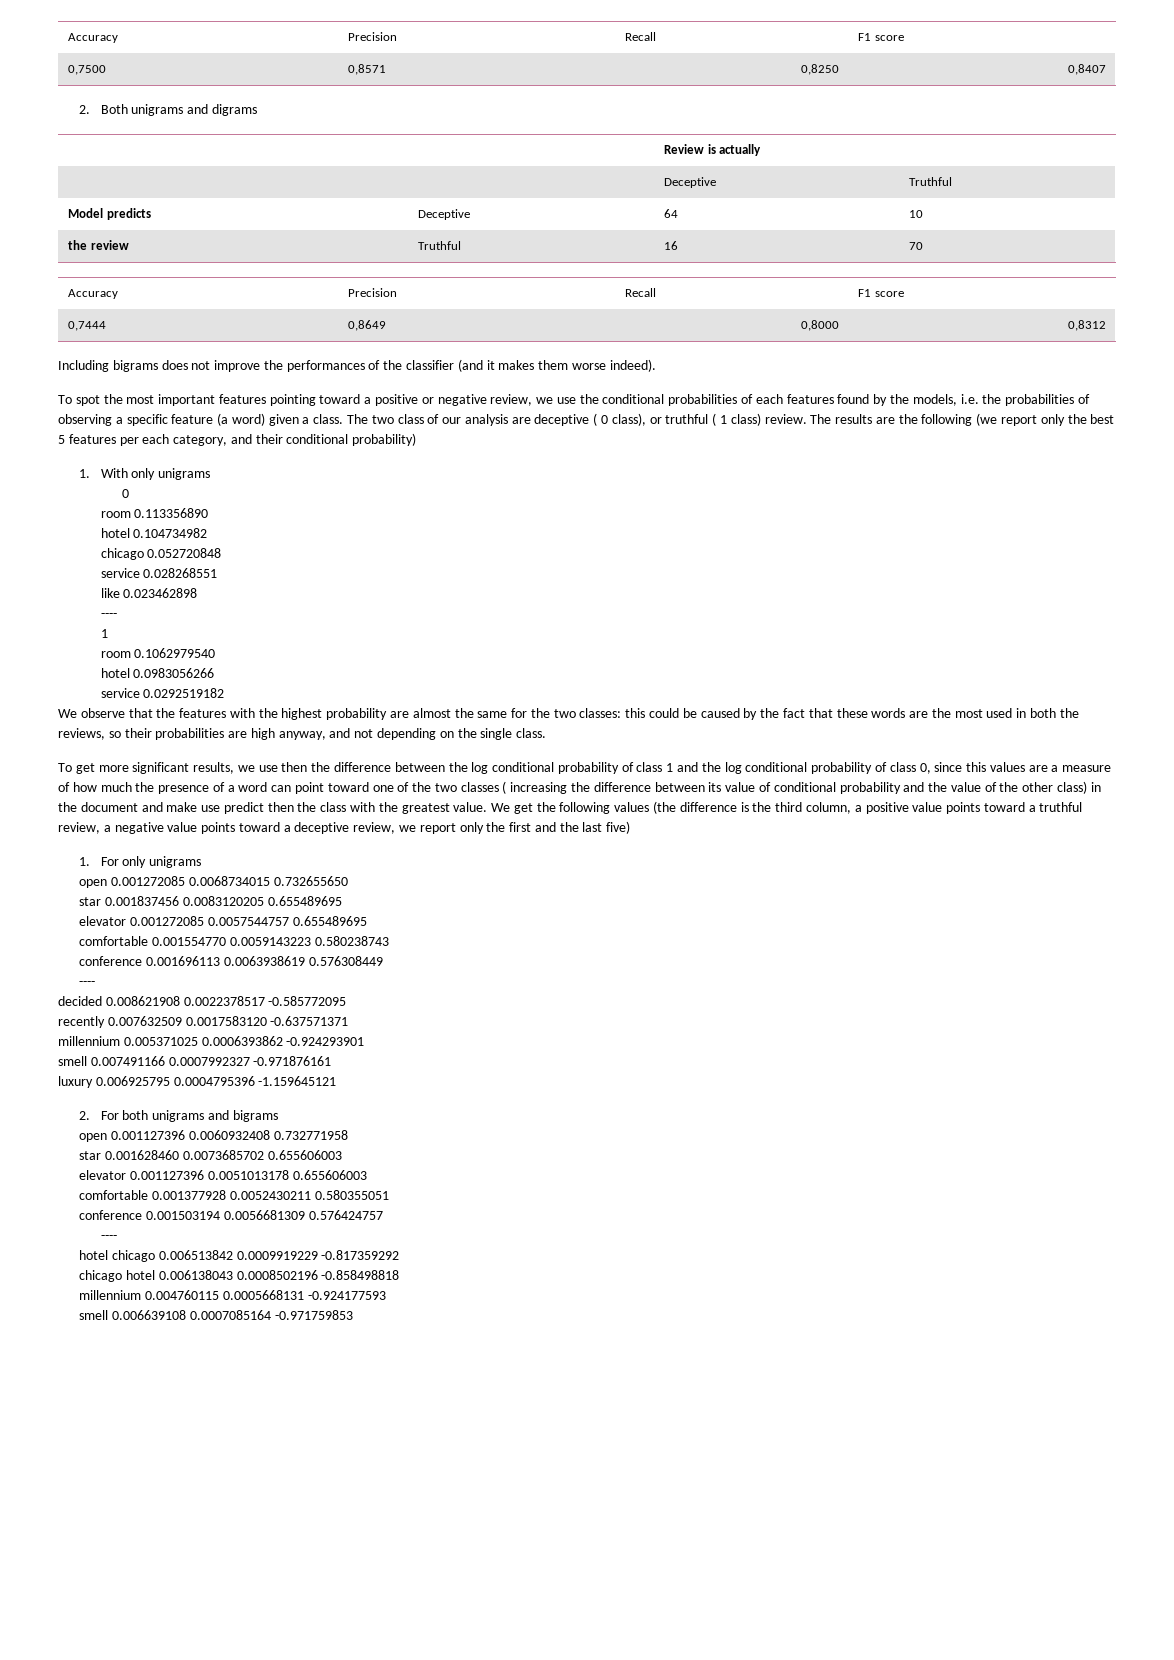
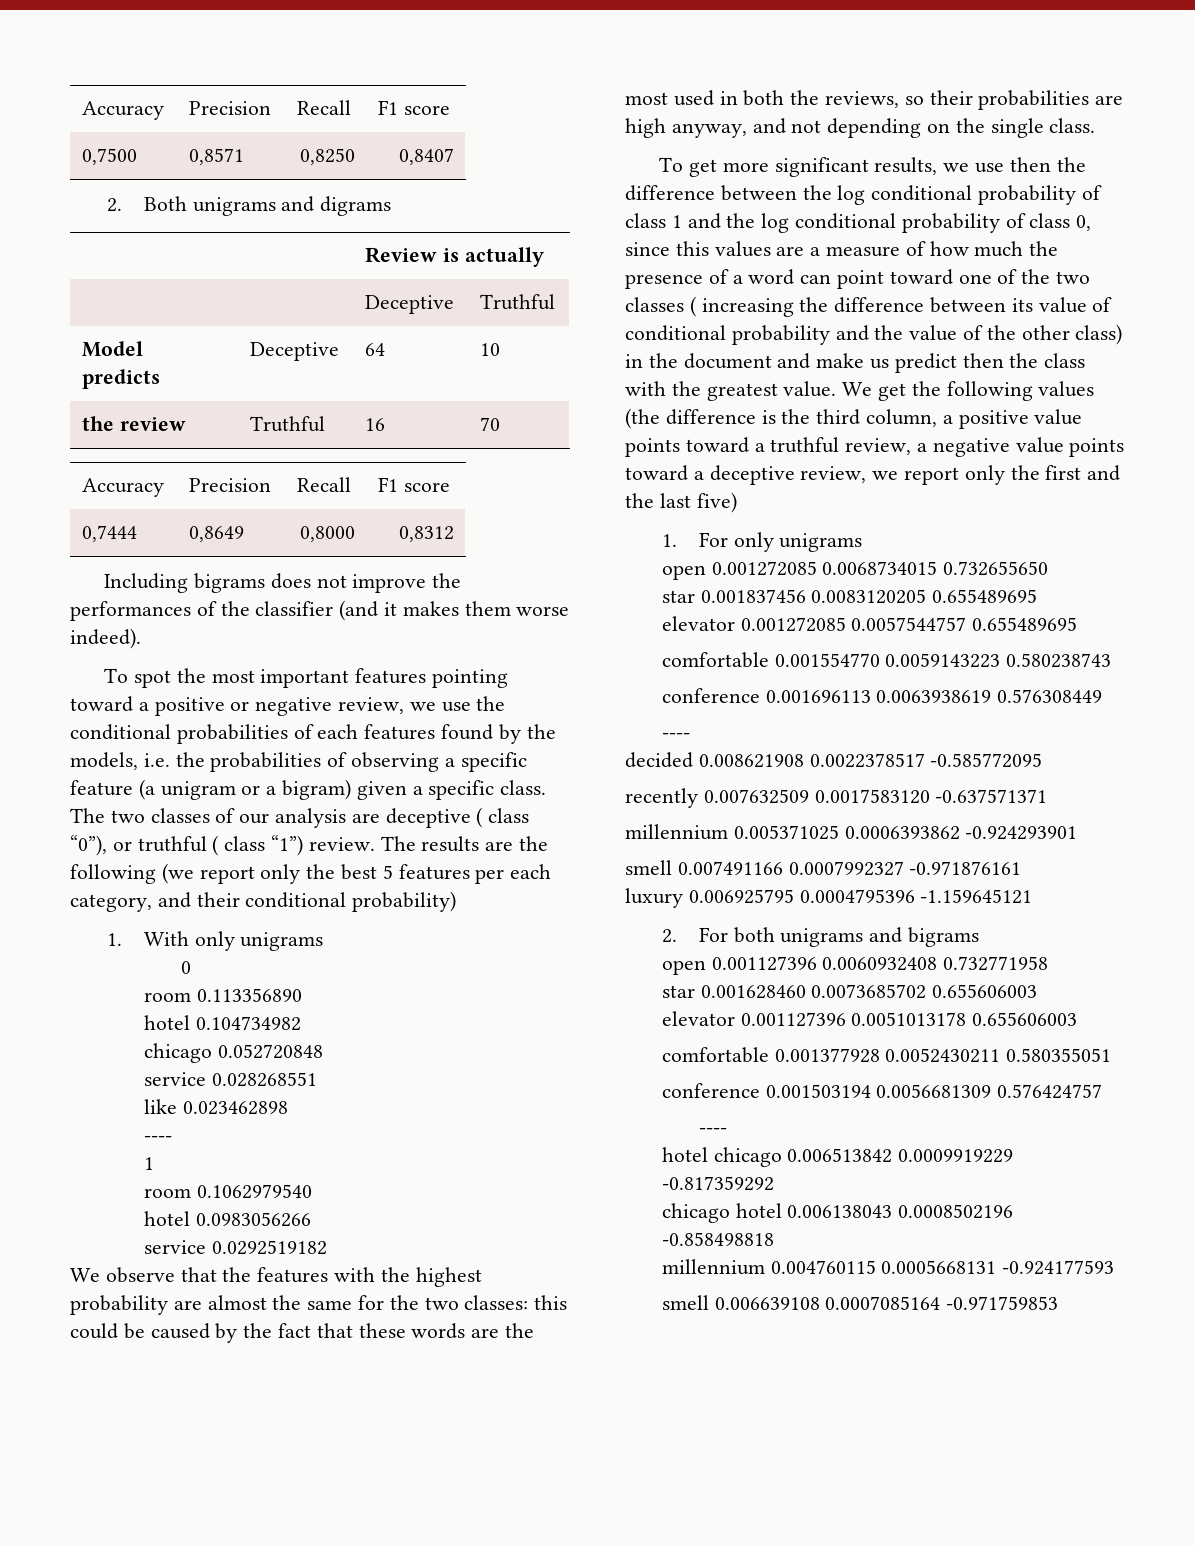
[231,413,265,426] word) -> [160,779,352,800] unigram or a bigram)
(310, 420) none -> [428,780,495,800] specific
[397,414,424,424] class -> [150,808,210,823] classes
[601,413,646,426] 0 class), -> [488,808,530,823] [70,835,107,856] class “0”),
[719,413,761,426] 1 class) -> [224,835,304,856] class “1”)
[201,805,221,812] use -> [870,359,890,369] us

